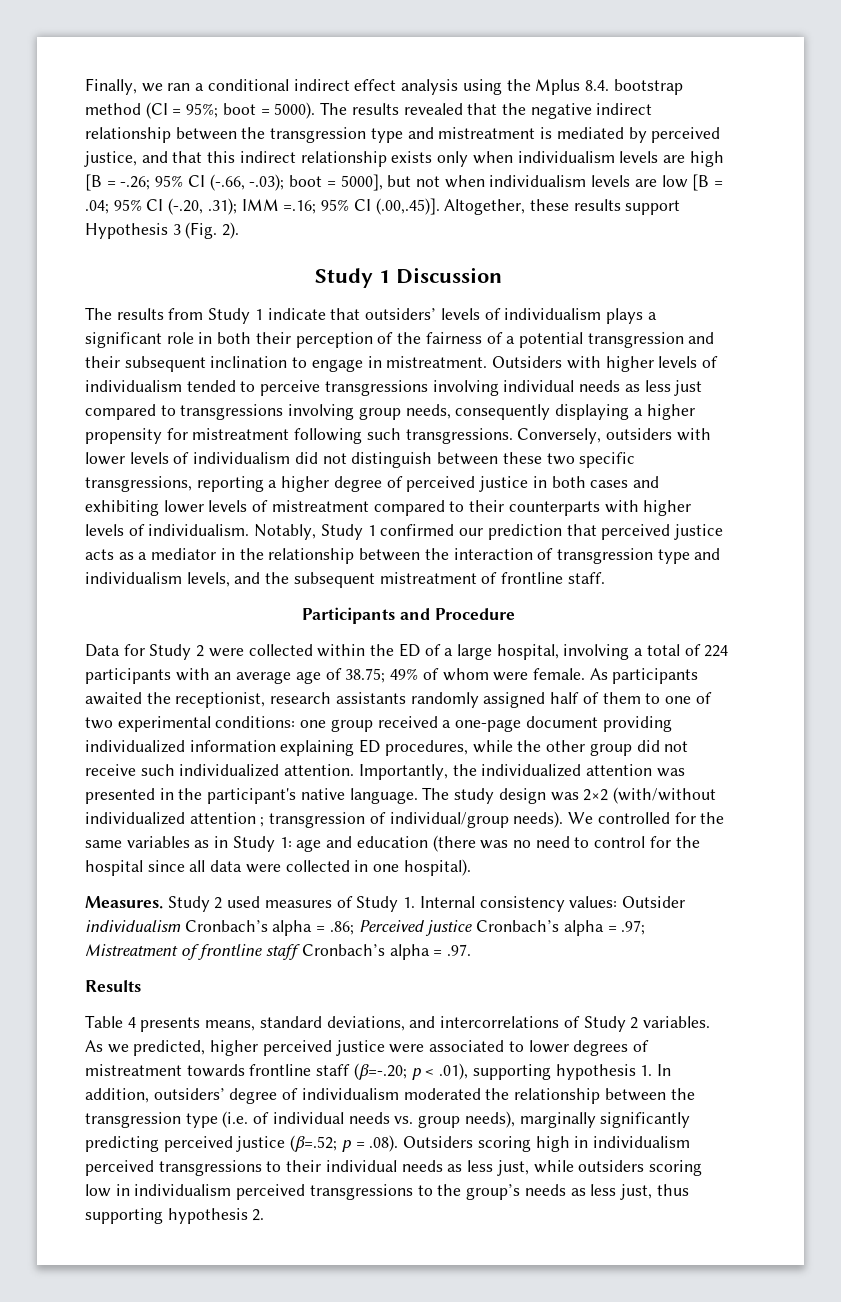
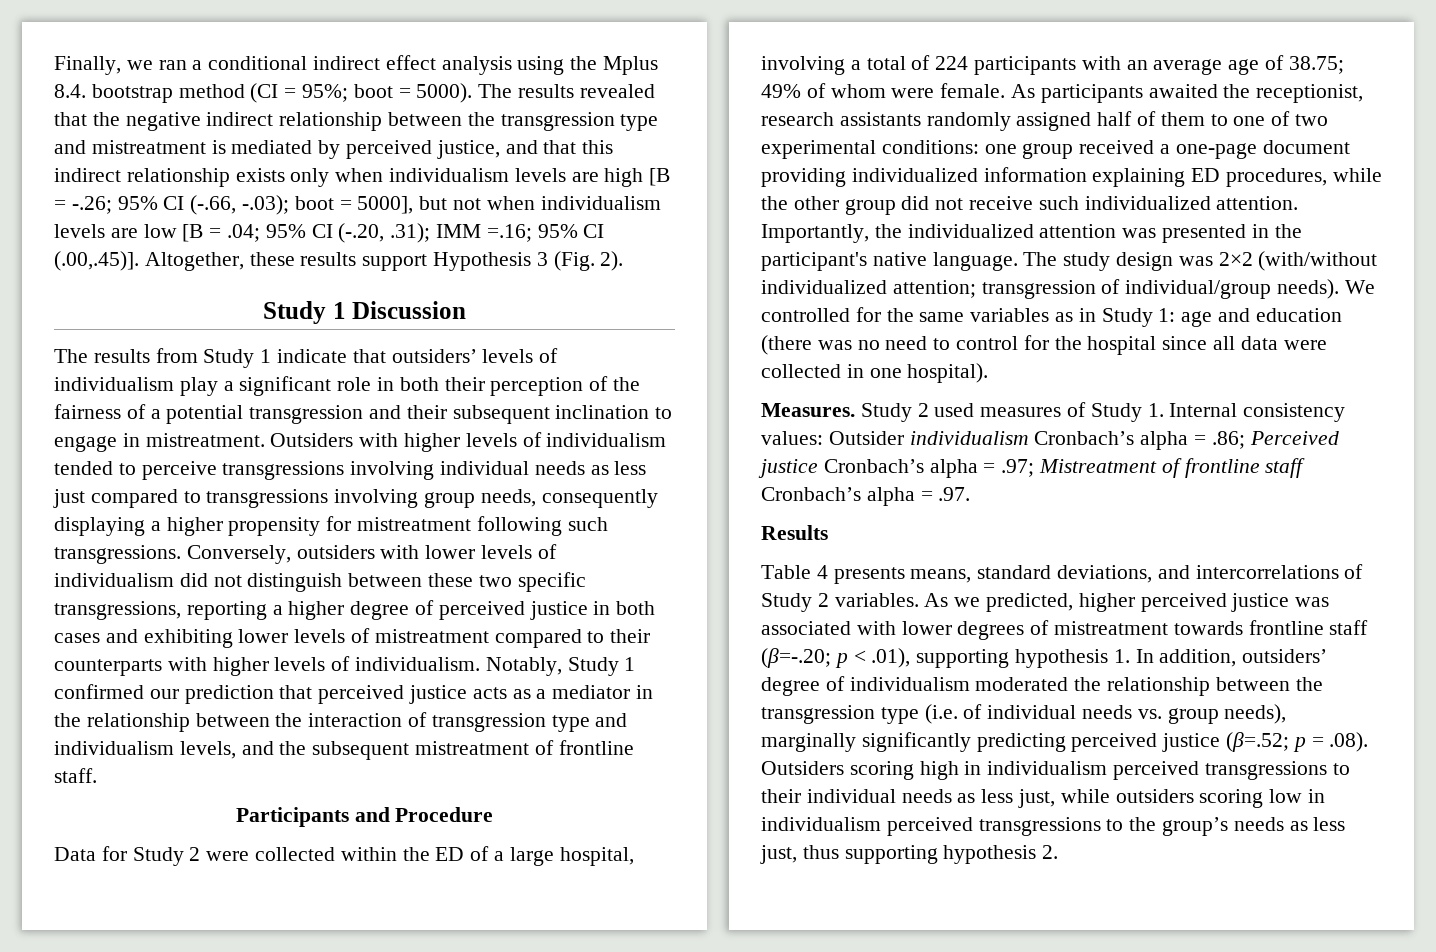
[605,308,643,324] plays -> [179,377,218,396] play
[189,812,265,827] attention ; -> [892,280,976,298] attention;
[389,1040,524,1053] were associated to -> [1295,597,1330,607] [761,621,896,635] was associated with

